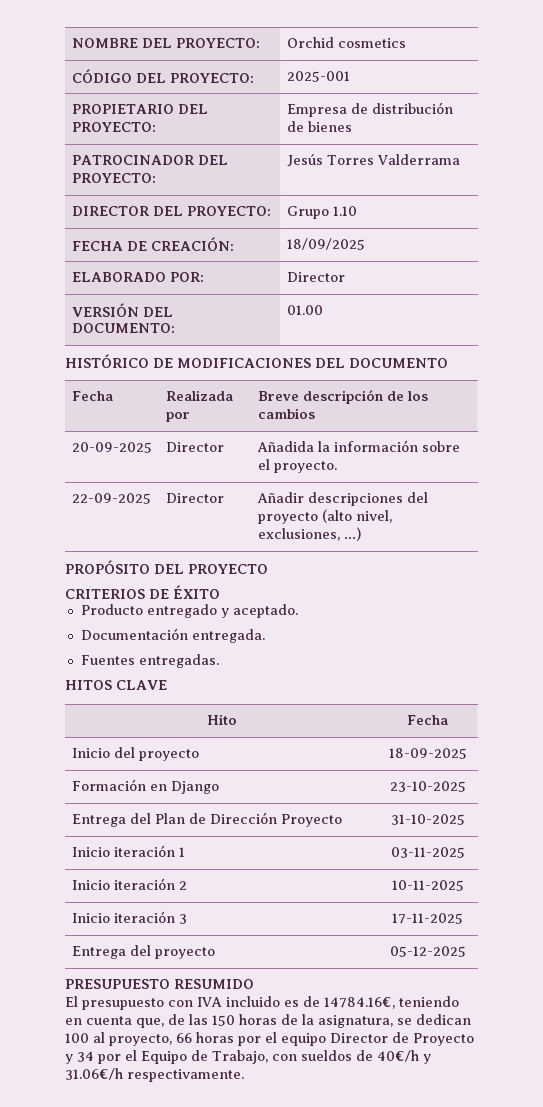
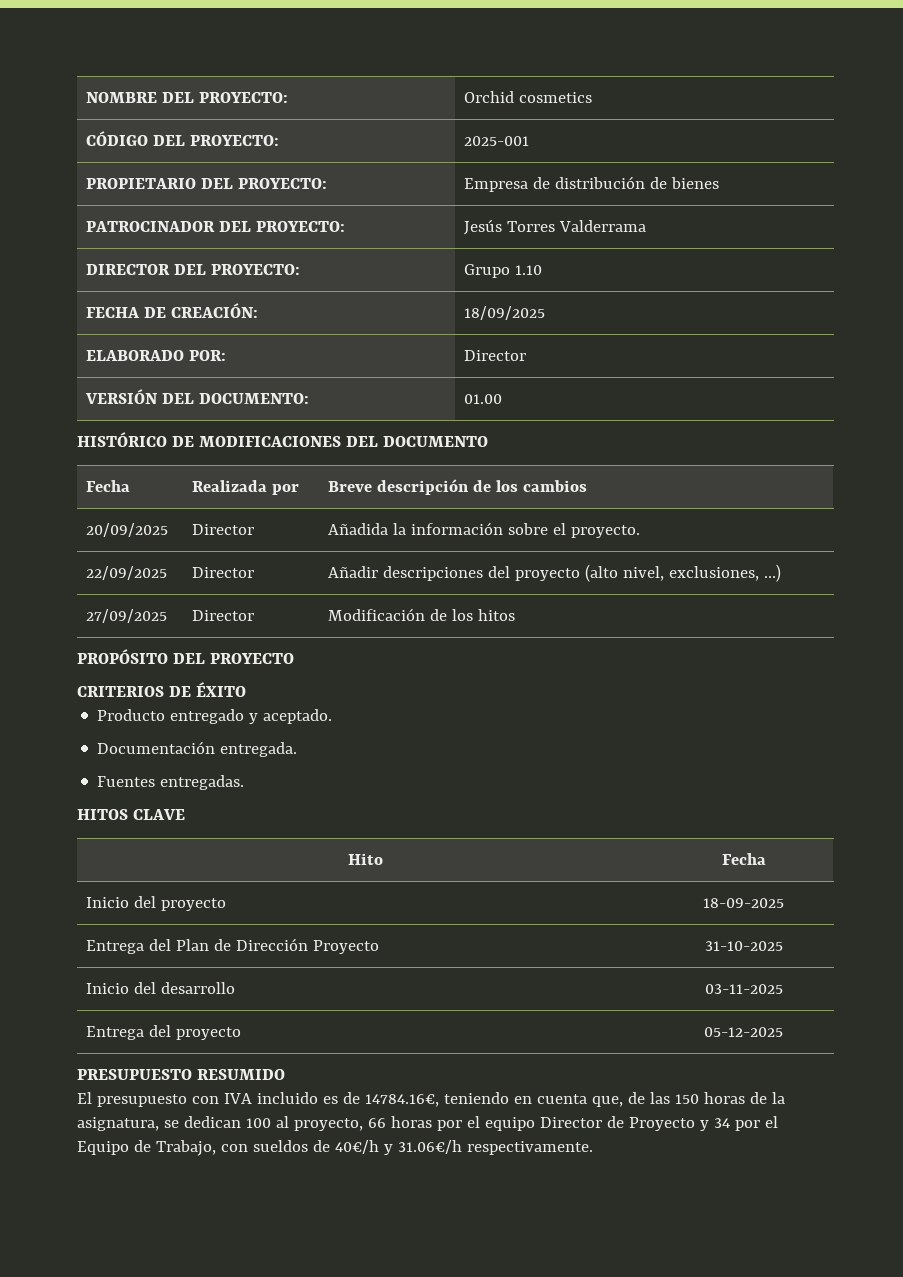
[71,442,152,453] 20-09-2025 -> [85,523,168,537] 20/09/2025
[71,493,151,504] 22-09-2025 -> [85,566,167,580] 22/09/2025
(361, 534) none -> [85,609,167,623] [191,610,254,621] [327,608,515,621] // 27/09/2025 | Director | Modificación de los hitos
[71,779,219,794] [389,781,466,792] // Formación en Django | 23-10-2025 -> (784, 903) none
[113,845,185,857] iteración 1 -> [133,982,235,994] del desarrollo
[71,878,187,890] [391,880,464,891] [71,911,187,924] [392,913,463,924] // Inicio iteración 2 | 10-11-2025 // Inicio iteración 3 | 17-11-2025 -> (783, 989) none

